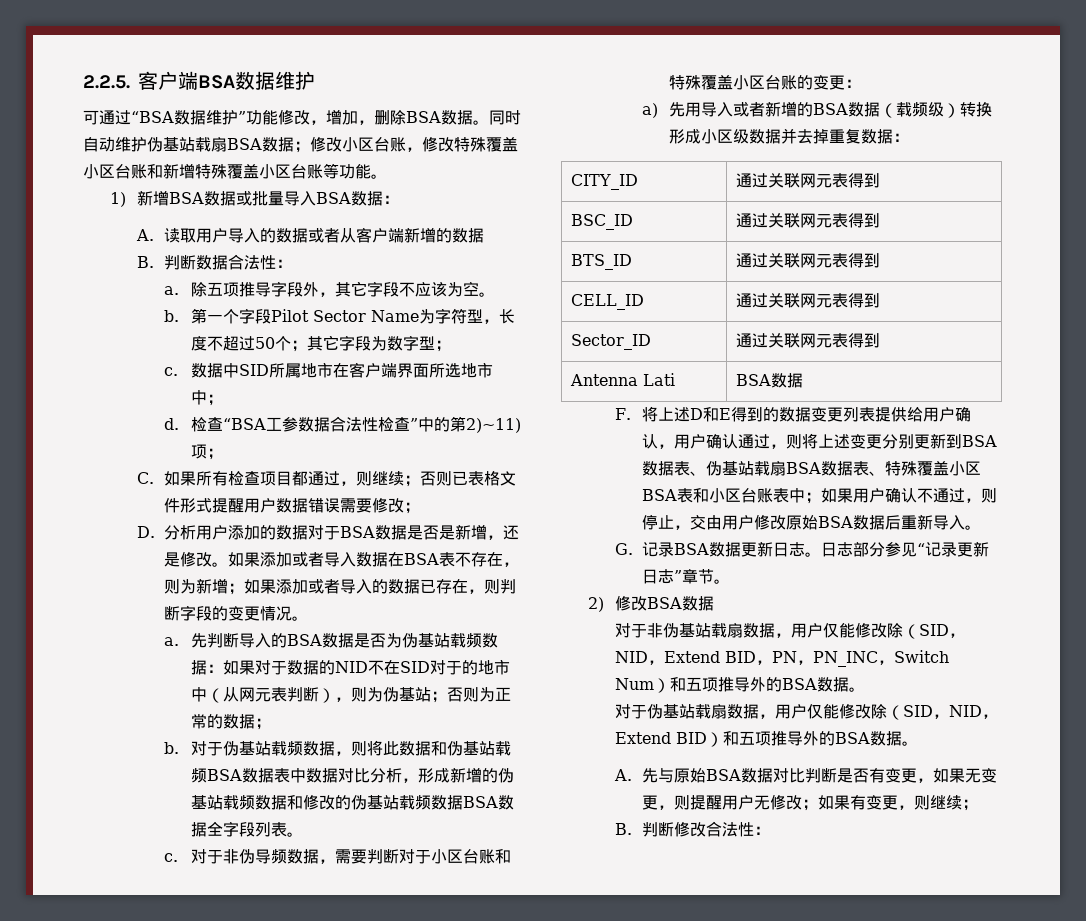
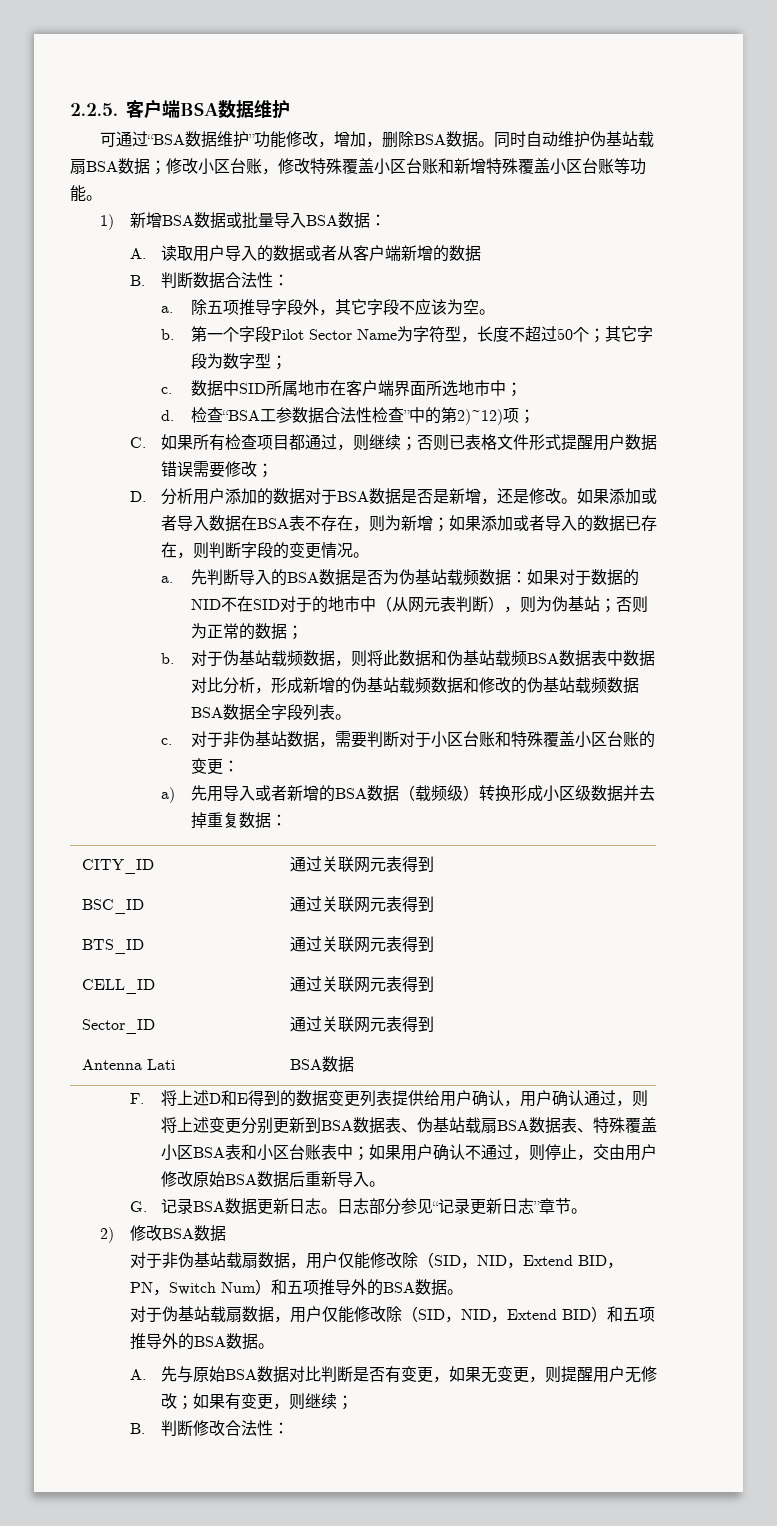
[466,418,522,433] 2)~11) -> [456,409,503,425] 2)~12)
[255,849,288,864] 导频 -> [254,731,287,747] 基站
[813,651,895,667] PN_INC， -> (170, 1292) none

